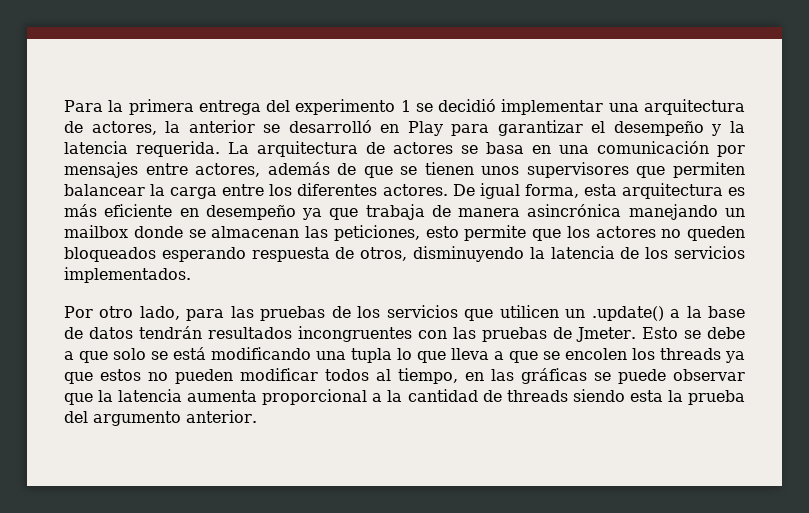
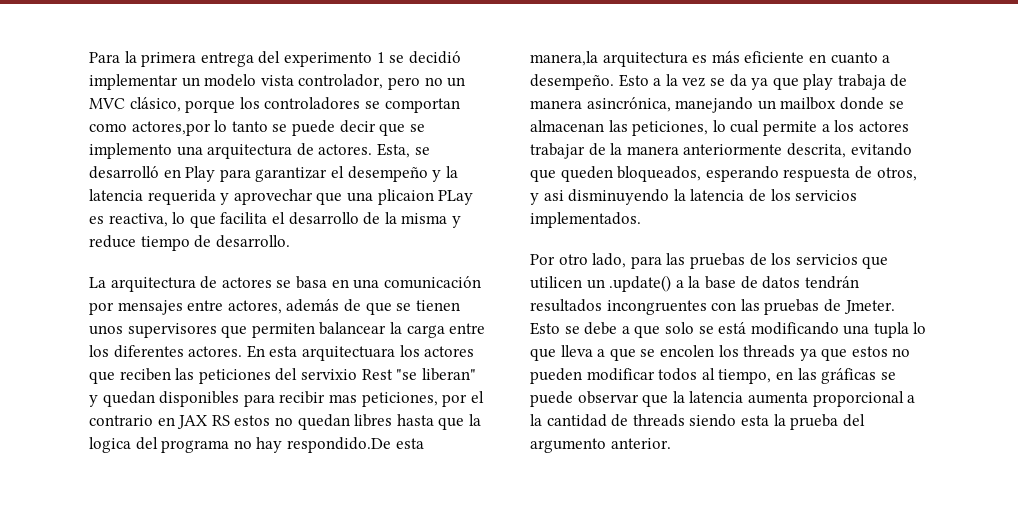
[608,99,745,115] [64,120,255,135] una arquitectura de actores, la anterior -> [181,74,466,90] [89,97,460,113] [89,120,425,136] [89,143,410,159] un modelo vista controlador, pero no un MVC clásico, porque los controladores se comportan como actores,por lo tanto se puede decir que se implemento una arquitectura de actores. Esta,
[136,141,220,157] requerida. -> [147,189,474,205] [89,212,461,228] [89,235,290,251] requerida y aprovechar que una plicaion PLay es reactiva, lo que facilita el desarrollo de la misma y reduce tiempo de desarrollo. //
[452,183,617,199] De igual forma, esta -> [246,345,475,361] [89,368,476,384] [89,391,484,407] [89,414,481,430] [89,437,424,453] [530,51,598,66] En esta arquitectuara los actores que reciben las peticiones del servixio Rest "se liberan" y quedan disponibles para recibir mas peticiones, por el contrario en JAX RS estos no quedan libres hasta que la logica del programa no hay respondido.De esta manera,la
[205,205,359,220] desempeño ya que -> [830,52,891,64] [530,74,834,90] cuanto a desempeño. Esto a la vez se da ya que play
[527,204,622,217] asincrónica -> [586,97,671,112] asincrónica,
[425,225,745,241] [64,247,156,262] esto permite que los actores no queden bloqueados -> [712,120,909,136] [530,143,912,159] [530,166,702,182] lo cual permite a los actores trabajar de la manera anteriormente descrita, evitando que queden bloqueados,
(408, 254) none -> [530,190,564,205] y asi

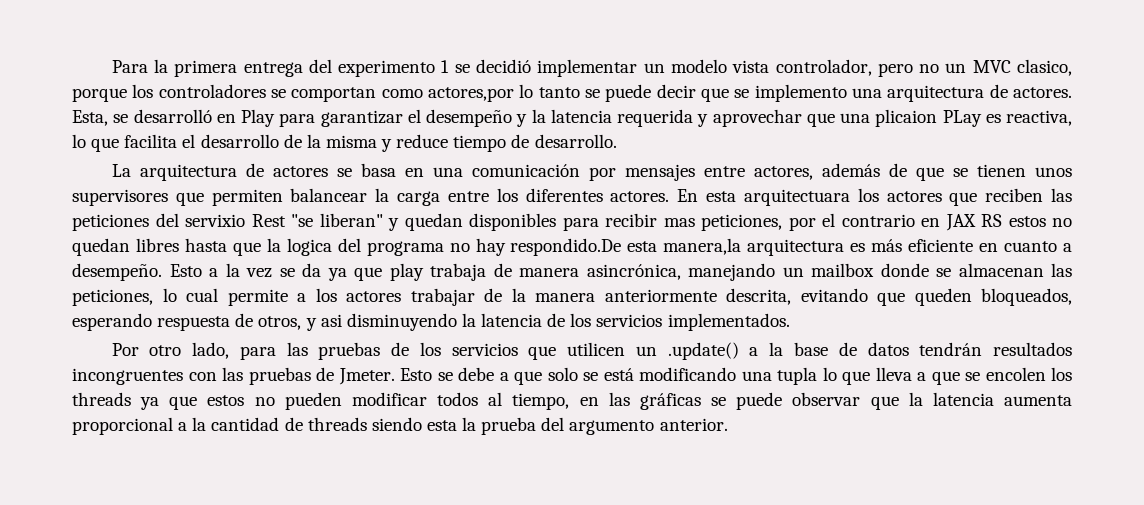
[129,97,181,112] clásico, -> [1017,59,1072,76] clasico,

